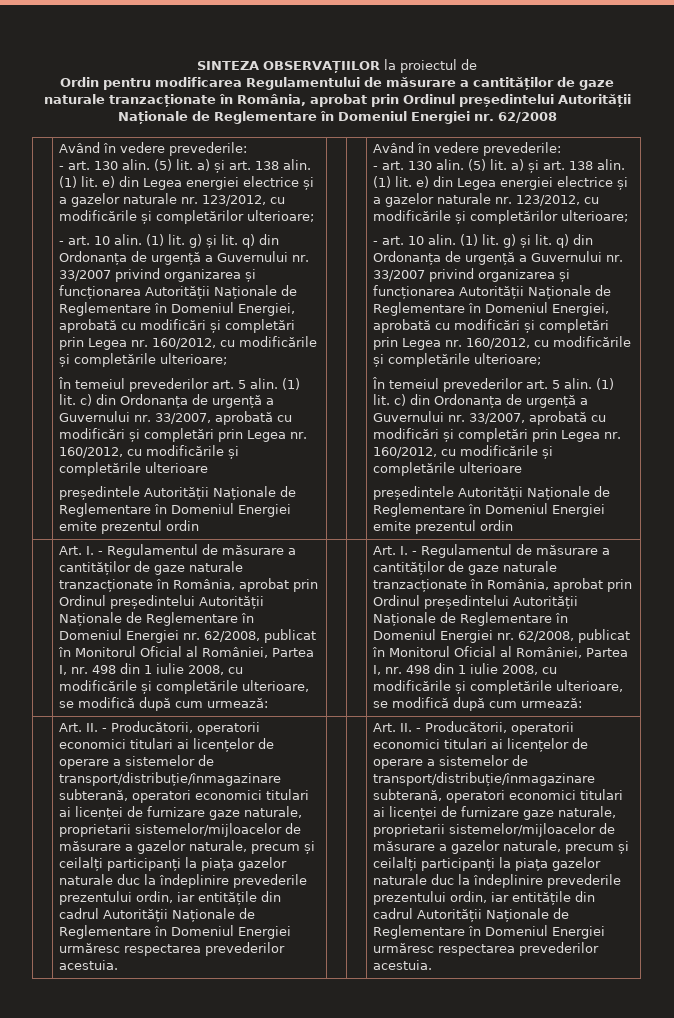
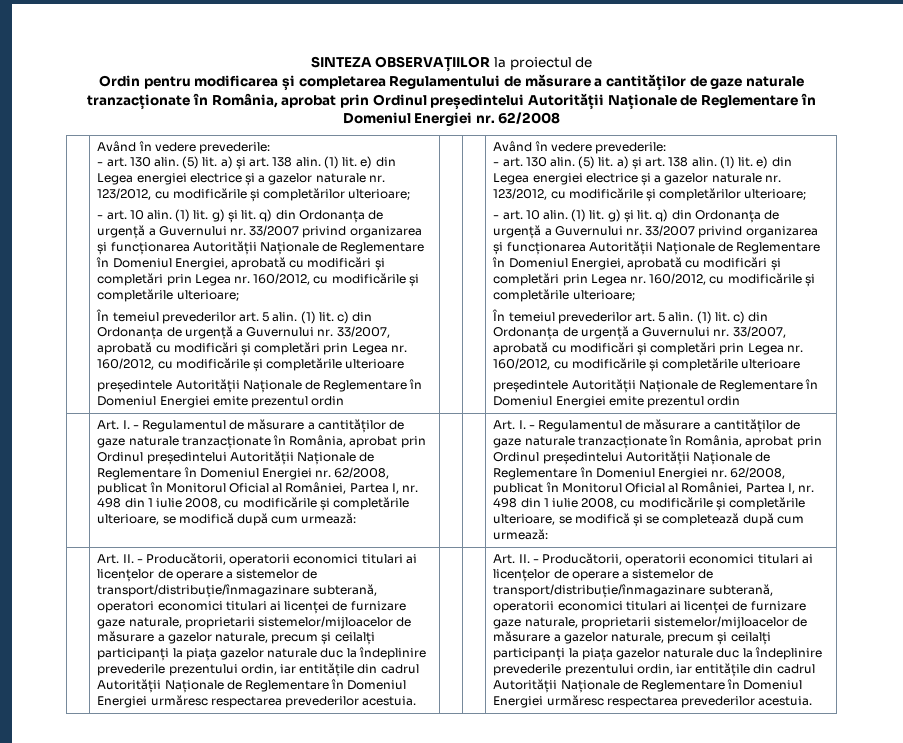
(242, 82) none -> [282,75,386,91] și completarea
(449, 702) none -> [632,513,740,527] și se completează
[445,790,505,803] operatori -> [493,601,555,613] operatorii

